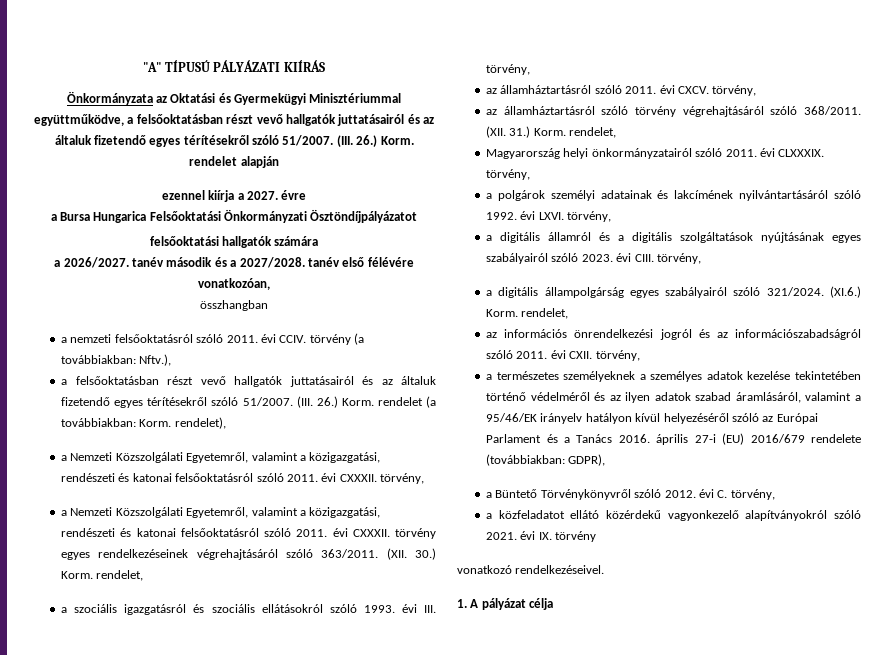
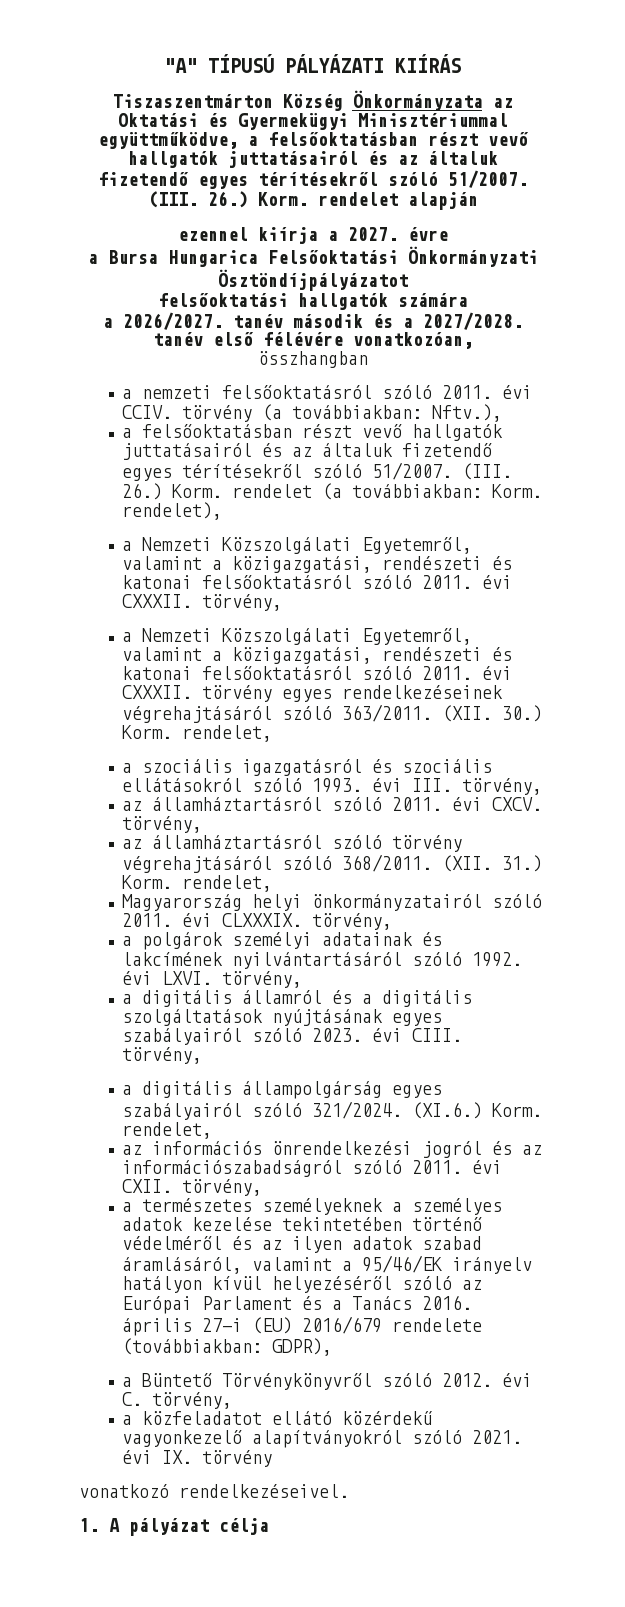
(325, 66) none -> [112,94,343,111] Tiszaszentmárton Község

